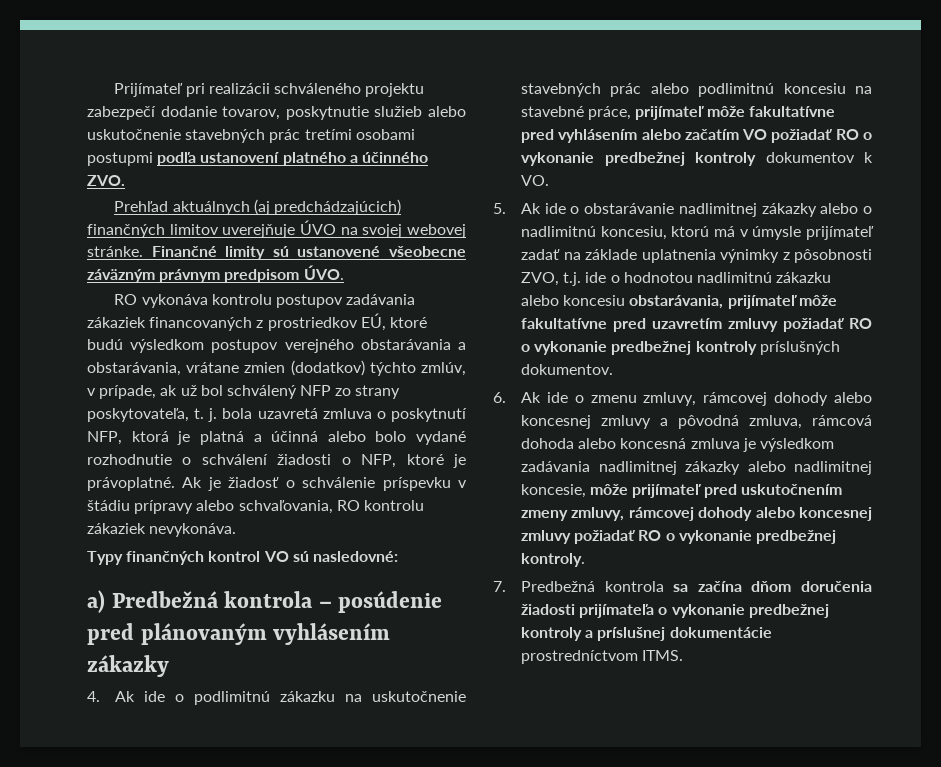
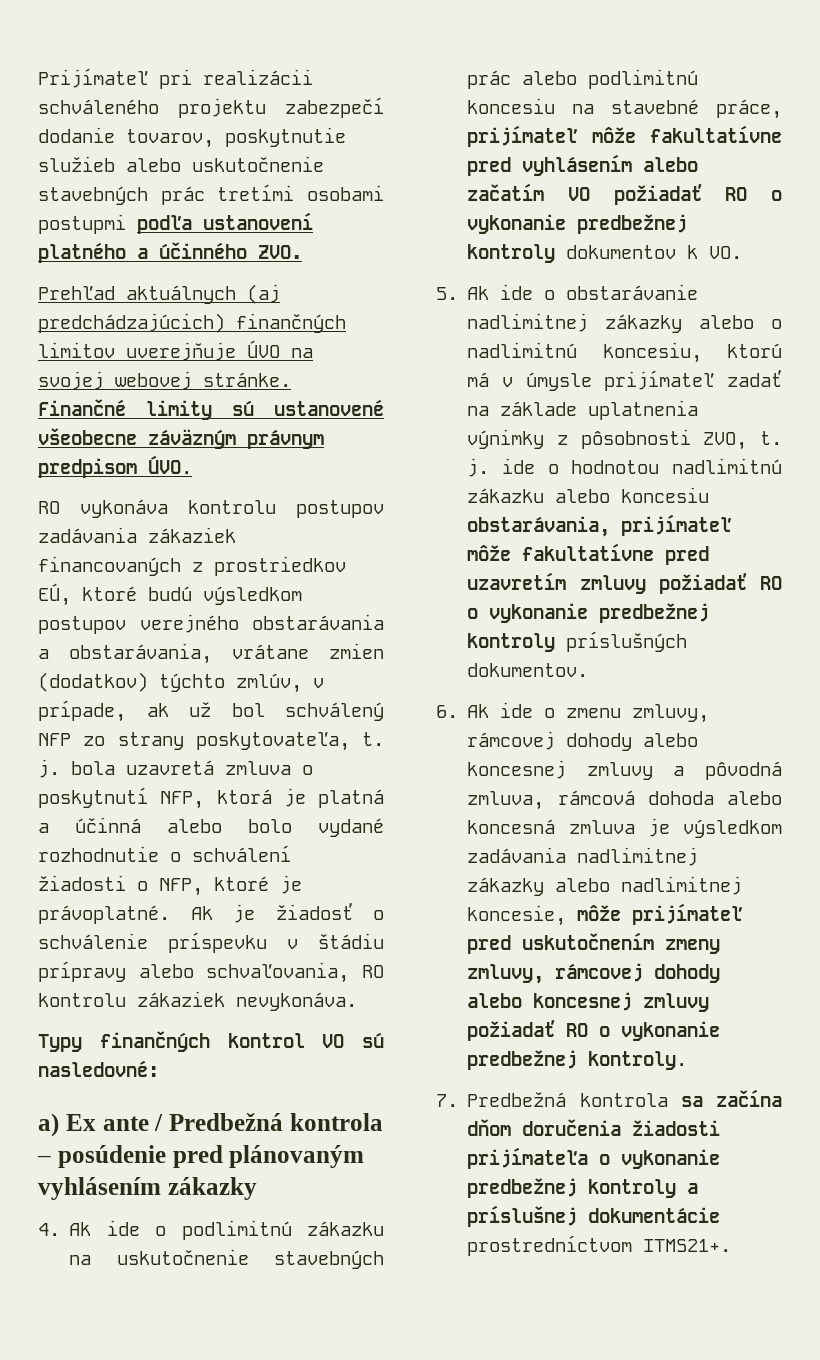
(105, 601) none -> [65,1114,164,1131] Ex ante /
[563,272,582,286] t.j. -> [760,431,782,445] [467,458,490,477] t. j.
[642,650,684,661] ITMS. -> [643,1239,732,1252] ITMS21+.

